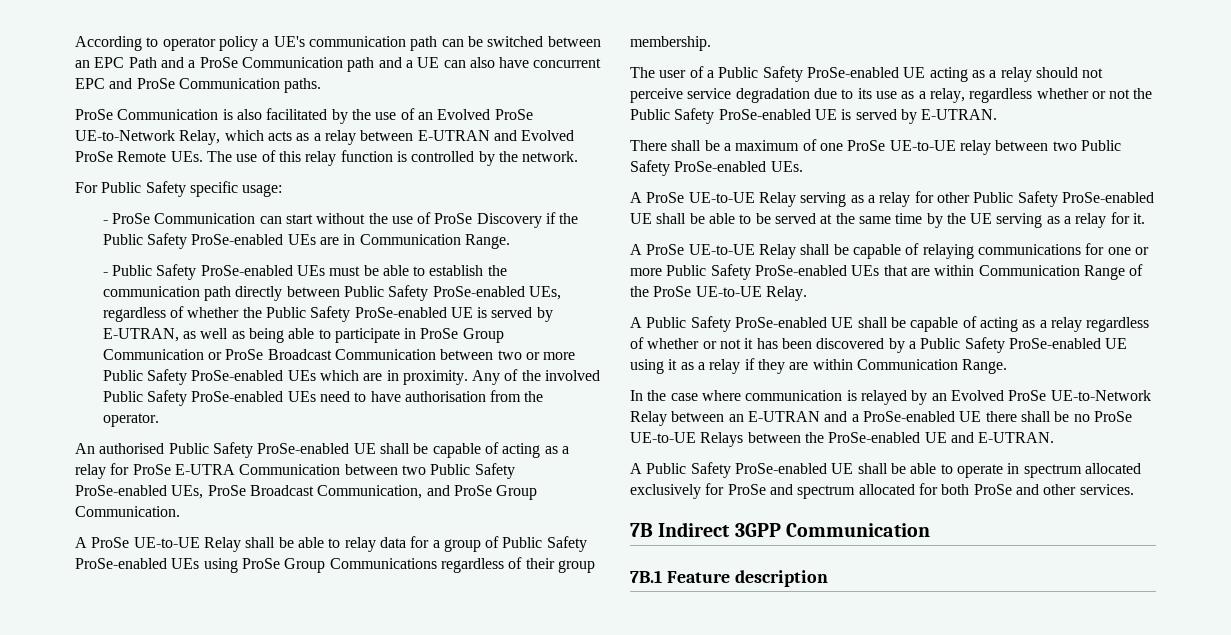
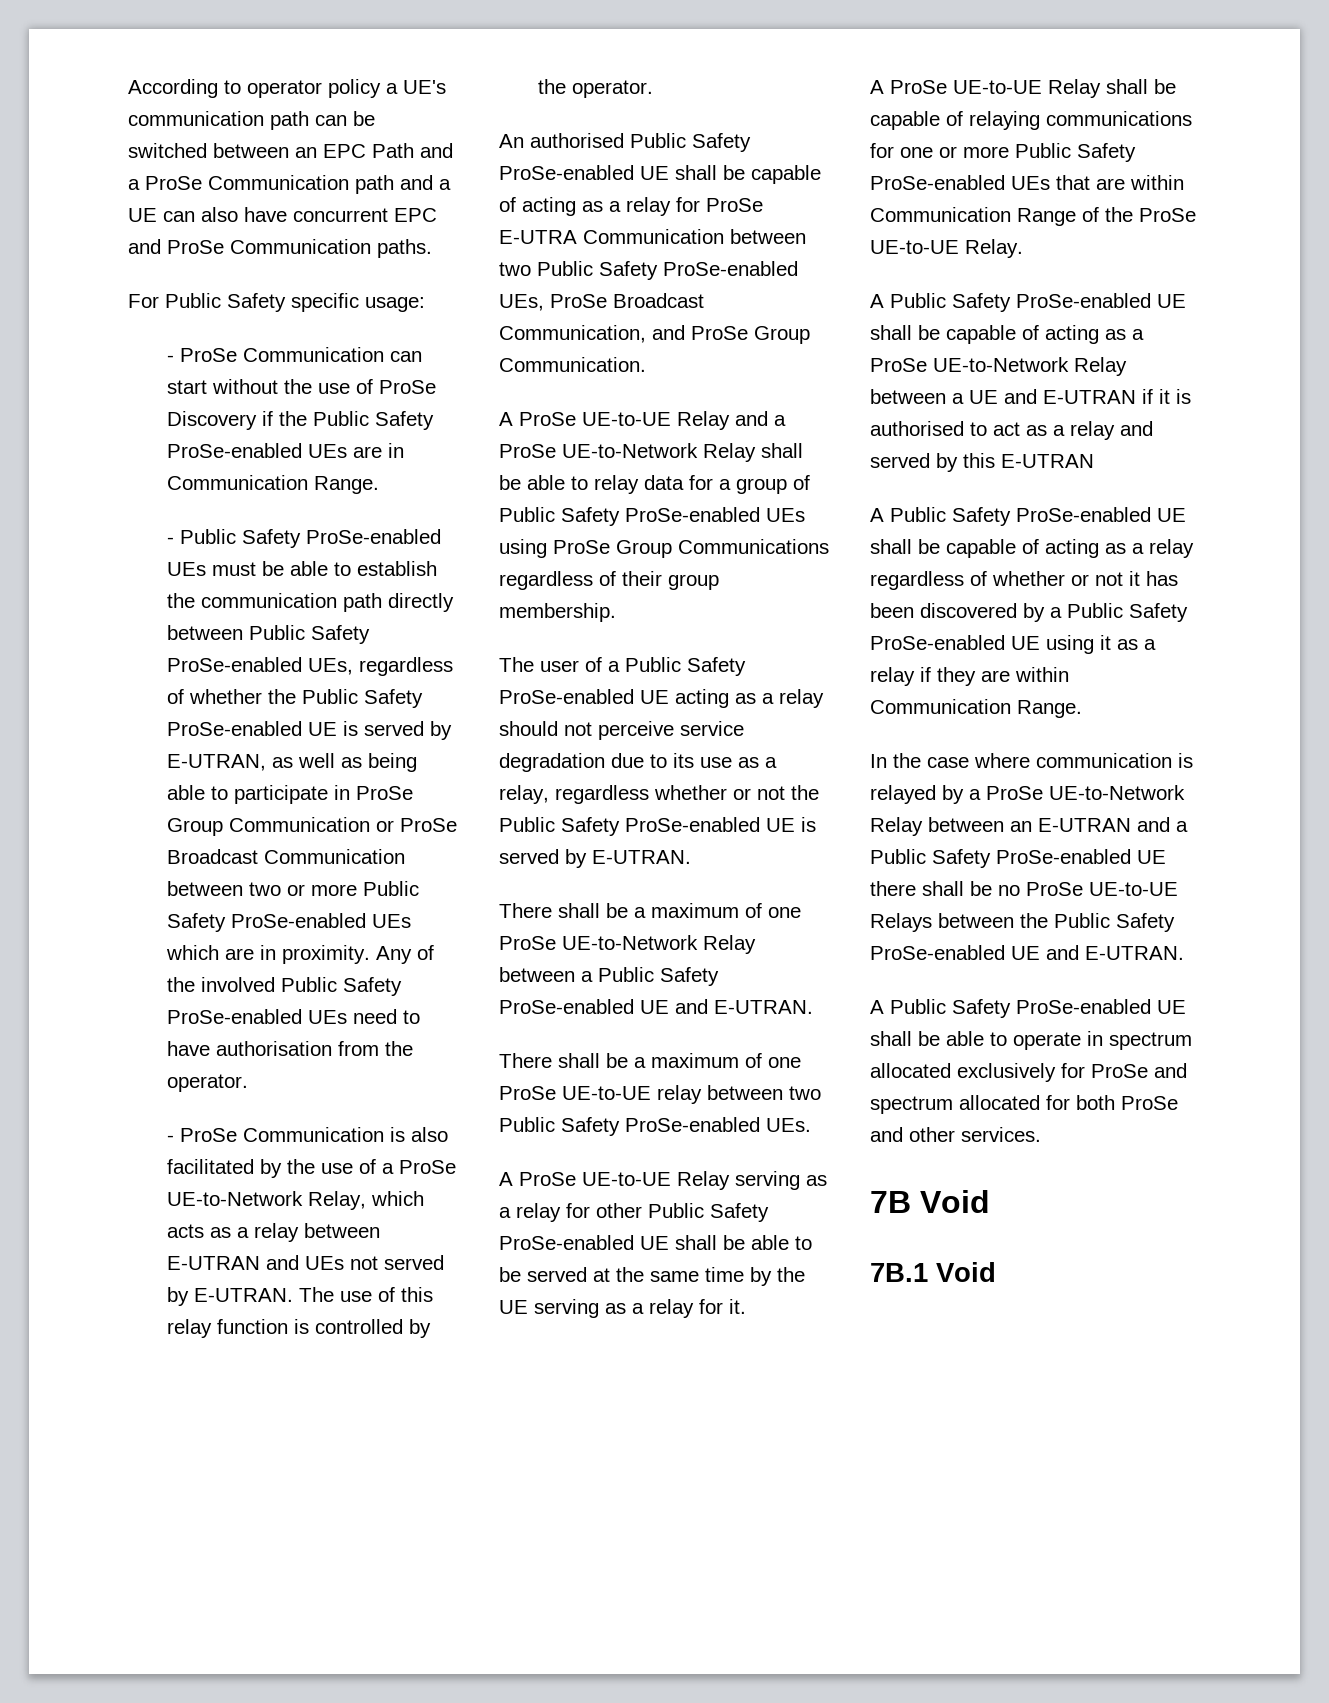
[75,108,533,124] [75,130,575,145] [75,150,579,166] // ProSe Communication is also facilitated by the use of an Evolved ProSe UE-to-Network Relay, which acts as a relay between E-UTRAN and Evolved ProSe Remote UEs. The use of this relay function is controlled by the network. -> (432, 248) none
(159, 420) none -> [166,1127,448,1142] [166,1159,456,1178] [166,1191,424,1210] [166,1223,380,1242] [166,1255,444,1270] [166,1287,433,1306] [166,1319,431,1338] [537,79,653,98] // - ProSe Communication is also facilitated by the use of a ProSe UE-to-Network Relay, which acts as a relay between E-UTRAN and UEs not served by E-UTRAN. The use of this relay function is controlled by the operator.
(241, 544) none -> [735,411,786,426] [499,443,756,462] and a ProSe UE-to-Network Relay
(998, 114) none -> [499,903,801,918] [499,935,756,954] [499,967,719,986] [499,999,813,1014] // There shall be a maximum of one ProSe UE-to-Network Relay between a Public Safety ProSe-enabled UE and E-UTRAN.
(807, 293) none -> [870,293,1186,312] [870,325,1144,344] [870,357,1127,376] [870,389,1191,404] [870,421,1153,440] [870,453,1094,472] // A Public Safety ProSe-enabled UE shall be capable of acting as a ProSe UE-to-Network Relay between a UE and E-UTRAN if it is authorised to act as a relay and served by this E-UTRAN
[931,390,1004,401] an Evolved -> [969,789,981,800] a
(859, 418) none -> [870,849,991,868] Public Safety
(824, 437) none -> [1054,913,1175,932] Public Safety
[658,522,930,537] Indirect 3GPP Communication -> [920,1190,990,1213] Void
[666,570,828,587] Feature description -> [936,1262,996,1282] Void

